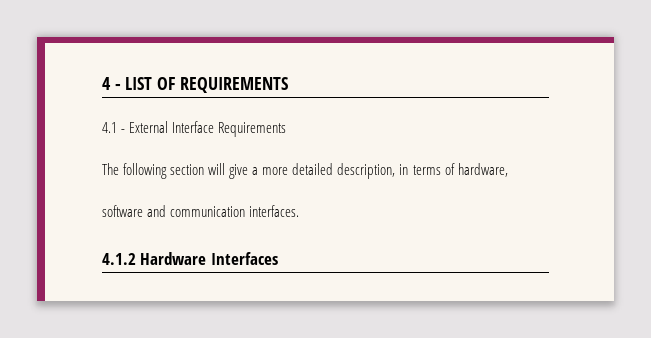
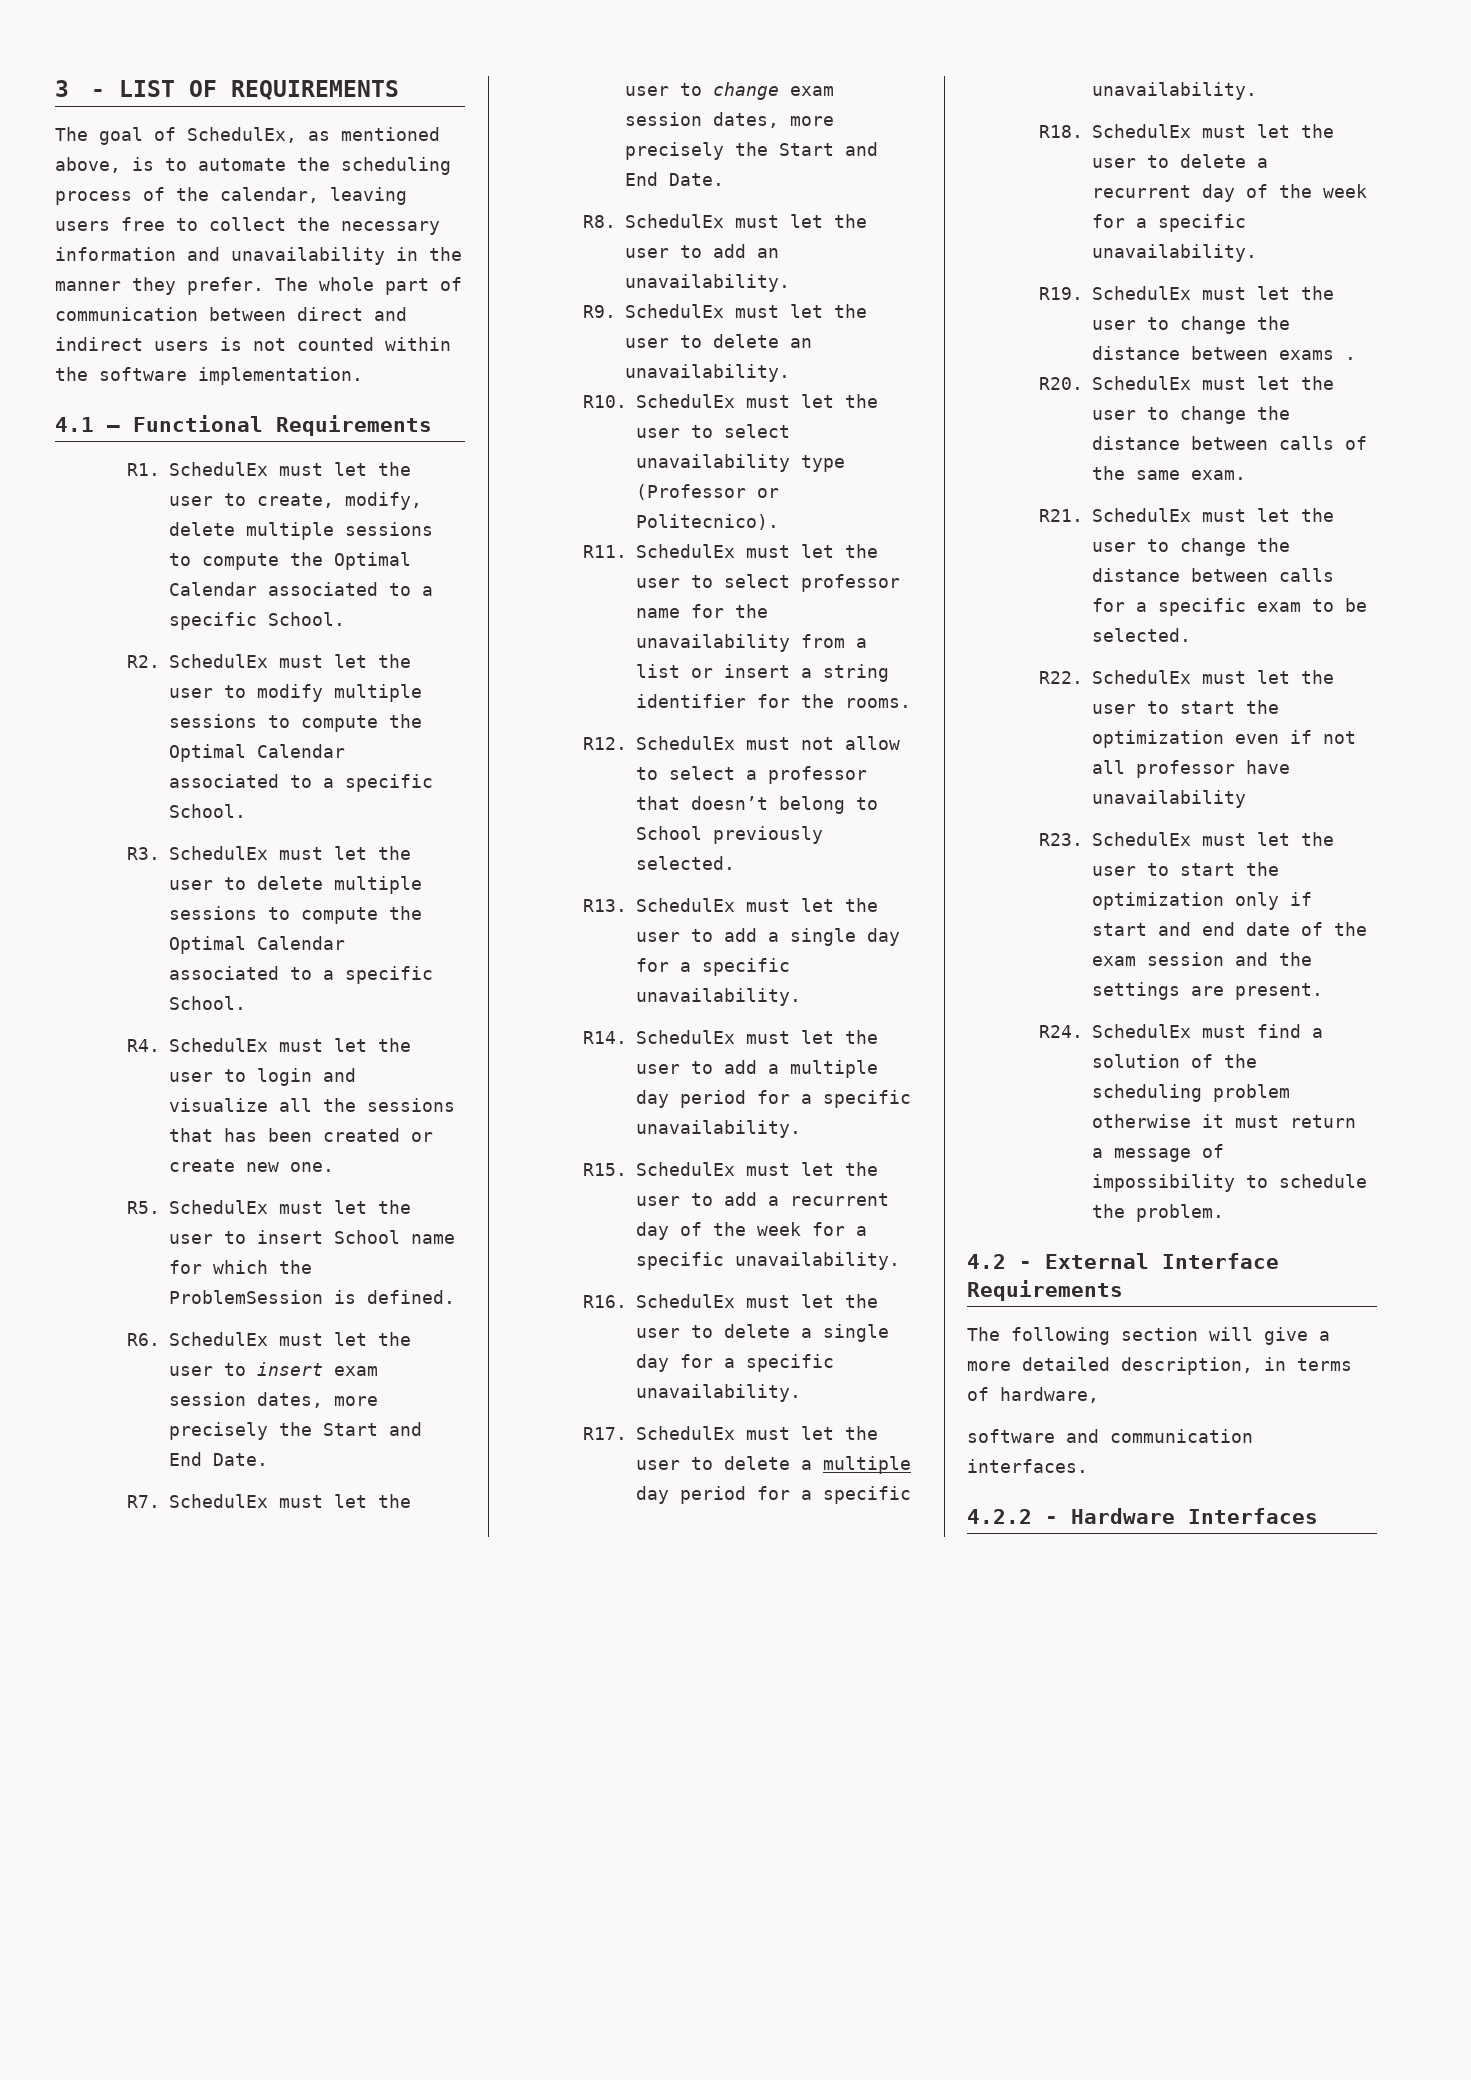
[102,77,111,90] 4 -> [55,80,69,97] 3
[102,122,117,133] 4.1 -> [55,127,440,145] [55,157,451,175] [55,187,407,205] [55,217,440,235] [55,247,462,265] [55,277,462,295] [55,307,407,321] [55,337,451,351] [55,367,363,385] [55,415,432,436] [126,462,411,476] [168,492,422,510] [168,522,433,540] [168,552,411,570] [168,582,433,596] [168,612,345,630] [126,654,411,668] [168,684,422,702] [168,714,422,732] [168,744,345,762] [168,774,433,792] [168,804,246,818] [126,846,411,860] [168,876,422,894] [168,906,422,924] [168,936,345,954] [168,966,433,984] [168,996,246,1010] [126,1038,411,1052] [168,1068,356,1086] [168,1098,455,1112] [168,1128,433,1142] [168,1159,334,1172] [126,1200,411,1214] [168,1230,455,1244] [168,1260,312,1274] [168,1290,455,1304] [126,1332,411,1346] [168,1362,378,1376] [168,1392,378,1408] [168,1422,422,1440] [168,1452,268,1466] [126,1494,411,1508] [624,82,834,100] [624,112,834,128] [624,142,878,160] [624,172,724,186] [582,214,867,228] [624,244,779,258] [624,274,790,292] [582,304,867,318] [624,334,812,348] [624,364,790,382] [582,394,878,408] [635,424,790,438] [635,454,845,472] [635,484,779,500] [635,514,779,530] [582,544,878,558] [635,574,900,592] [635,604,768,618] [635,634,867,652] [635,664,889,682] [635,694,911,708] [582,736,900,750] [635,766,867,784] [635,796,878,814] [635,826,823,844] [635,856,735,870] [582,898,878,912] [635,928,900,946] [635,958,790,976] [635,988,801,1006] [582,1030,878,1044] [635,1060,878,1078] [635,1090,911,1108] [635,1120,801,1138] [582,1162,878,1176] [635,1192,889,1206] [635,1222,867,1240] [635,1252,900,1270] [582,1294,878,1308] [635,1324,889,1342] [635,1354,834,1372] [635,1384,801,1402] [582,1426,878,1440] [635,1456,911,1474] [635,1486,911,1504] [1091,82,1257,100] [1038,124,1334,138] [1091,154,1268,168] [1091,184,1367,202] [1091,214,1246,232] [1091,244,1257,262] [1038,286,1334,300] [1091,316,1290,334] [1091,346,1356,360] [1038,376,1334,390] [1091,406,1290,424] [1091,436,1367,450] [1091,466,1246,480] [1038,508,1334,522] [1091,538,1290,556] [1091,568,1334,582] [1091,598,1367,616] [1091,628,1191,642] [1038,670,1334,684] [1091,700,1279,714] [1091,730,1356,748] [1091,760,1290,778] [1091,790,1246,808] [1038,832,1334,846] [1091,862,1279,876] [1091,892,1312,910] [1091,922,1367,936] [1091,952,1312,966] [1091,982,1323,1000] [1038,1024,1323,1038] [1091,1054,1257,1068] [1091,1084,1290,1102] [1091,1114,1356,1128] [1091,1144,1224,1162] [1091,1174,1367,1192] [1091,1204,1224,1222] [967,1254,1006,1269] The goal of SchedulEx, as mentioned above, is to automate the scheduling process of the calendar, leaving users free to collect the necessary information and unavailability in the manner they prefer. The whole part of communication between direct and indirect users is not counted within the software implementation. // 4.1 – Functional Requirements // R1. SchedulEx must let the user to create, modify, delete multiple sessions to compute the Optimal Calendar associated to a specific School. // R2. SchedulEx must let the user to modify multiple sessions to compute the Optimal Calendar associated to a specific School. // R3. SchedulEx must let the user to delete multiple sessions to compute the Optimal Calendar associated to a specific School. // R4. SchedulEx must let the user to login and visualize all the sessions that has been created or create new one. // R5. SchedulEx must let the user to insert School name for which the ProblemSession is defined. // R6. SchedulEx must let the user to insert exam session dates, more precisely the Start and End Date. // R7. SchedulEx must let the user to change exam session dates, more precisely the Start and End Date. // R8. SchedulEx must let the user to add an unavailability. // R9. SchedulEx must let the user to delete an unavailability. // R10. SchedulEx must let the user to select unavailability type (Professor or Politecnico). // R11. SchedulEx must let the user to select professor name for the unavailability from a list or insert a string identifier for the rooms. // R12. SchedulEx must not allow to select a professor that doesn’t belong to School previously selected. // R13. SchedulEx must let the user to add a single day for a specific unavailability. // R14. SchedulEx must let the user to add a multiple day period for a specific unavailability. // R15. SchedulEx must let the user to add a recurrent day of the week for a specific unavailability. // R16. SchedulEx must let the user to delete a single day for a specific unavailability. // R17. SchedulEx must let the user to delete a multiple day period for a specific unavailability. // R18. SchedulEx must let the user to delete a recurrent day of the week for a specific unavailability. // R19. SchedulEx must let the user to change the distance between exams . // R20. SchedulEx must let the user to change the distance between calls of the same exam. // R21. SchedulEx must let the user to change the distance between calls for a specific exam to be selected. // R22. SchedulEx must let the user to start the optimization even if not all professor have unavailability // R23. SchedulEx must let the user to start the optimization only if start and end date of the exam session and the settings are present. // R24. SchedulEx must find a solution of the scheduling problem otherwise it must return a message of impossibility to schedule the problem. // 4.2
[102,253,136,265] 4.1.2 -> [967,1509,1058,1524] 4.2.2 -

